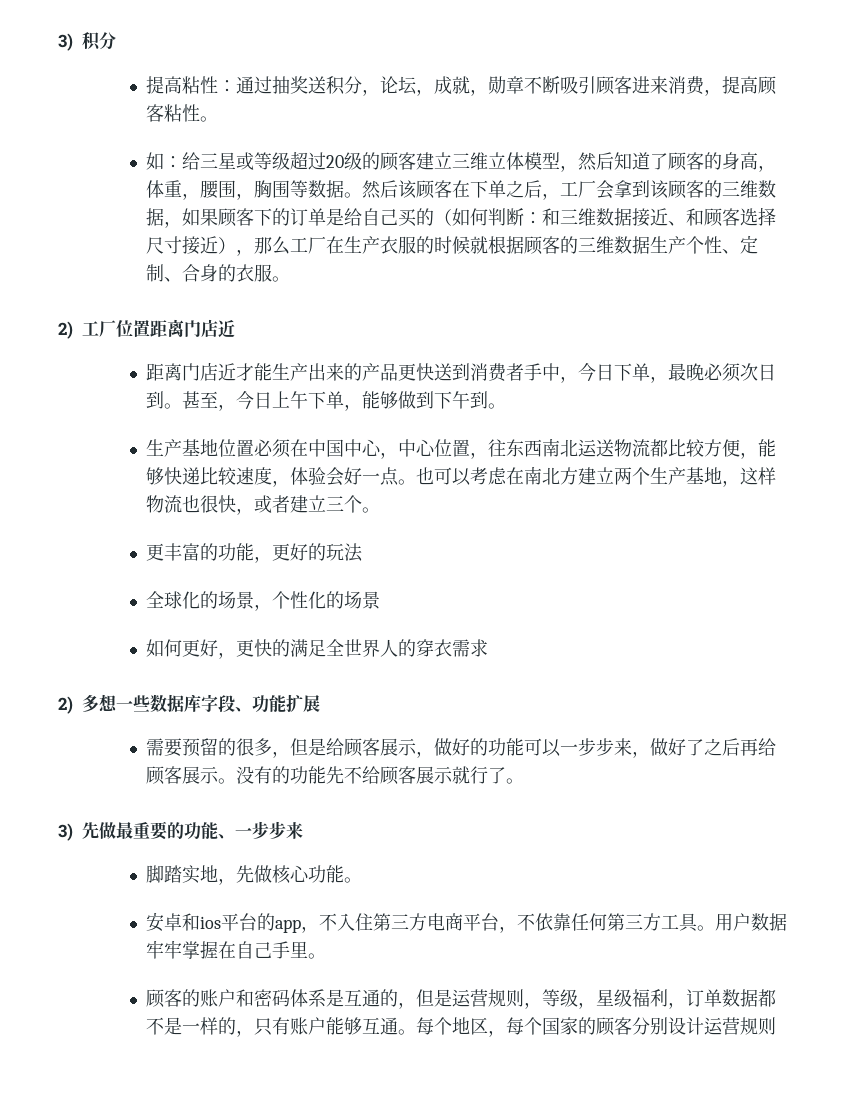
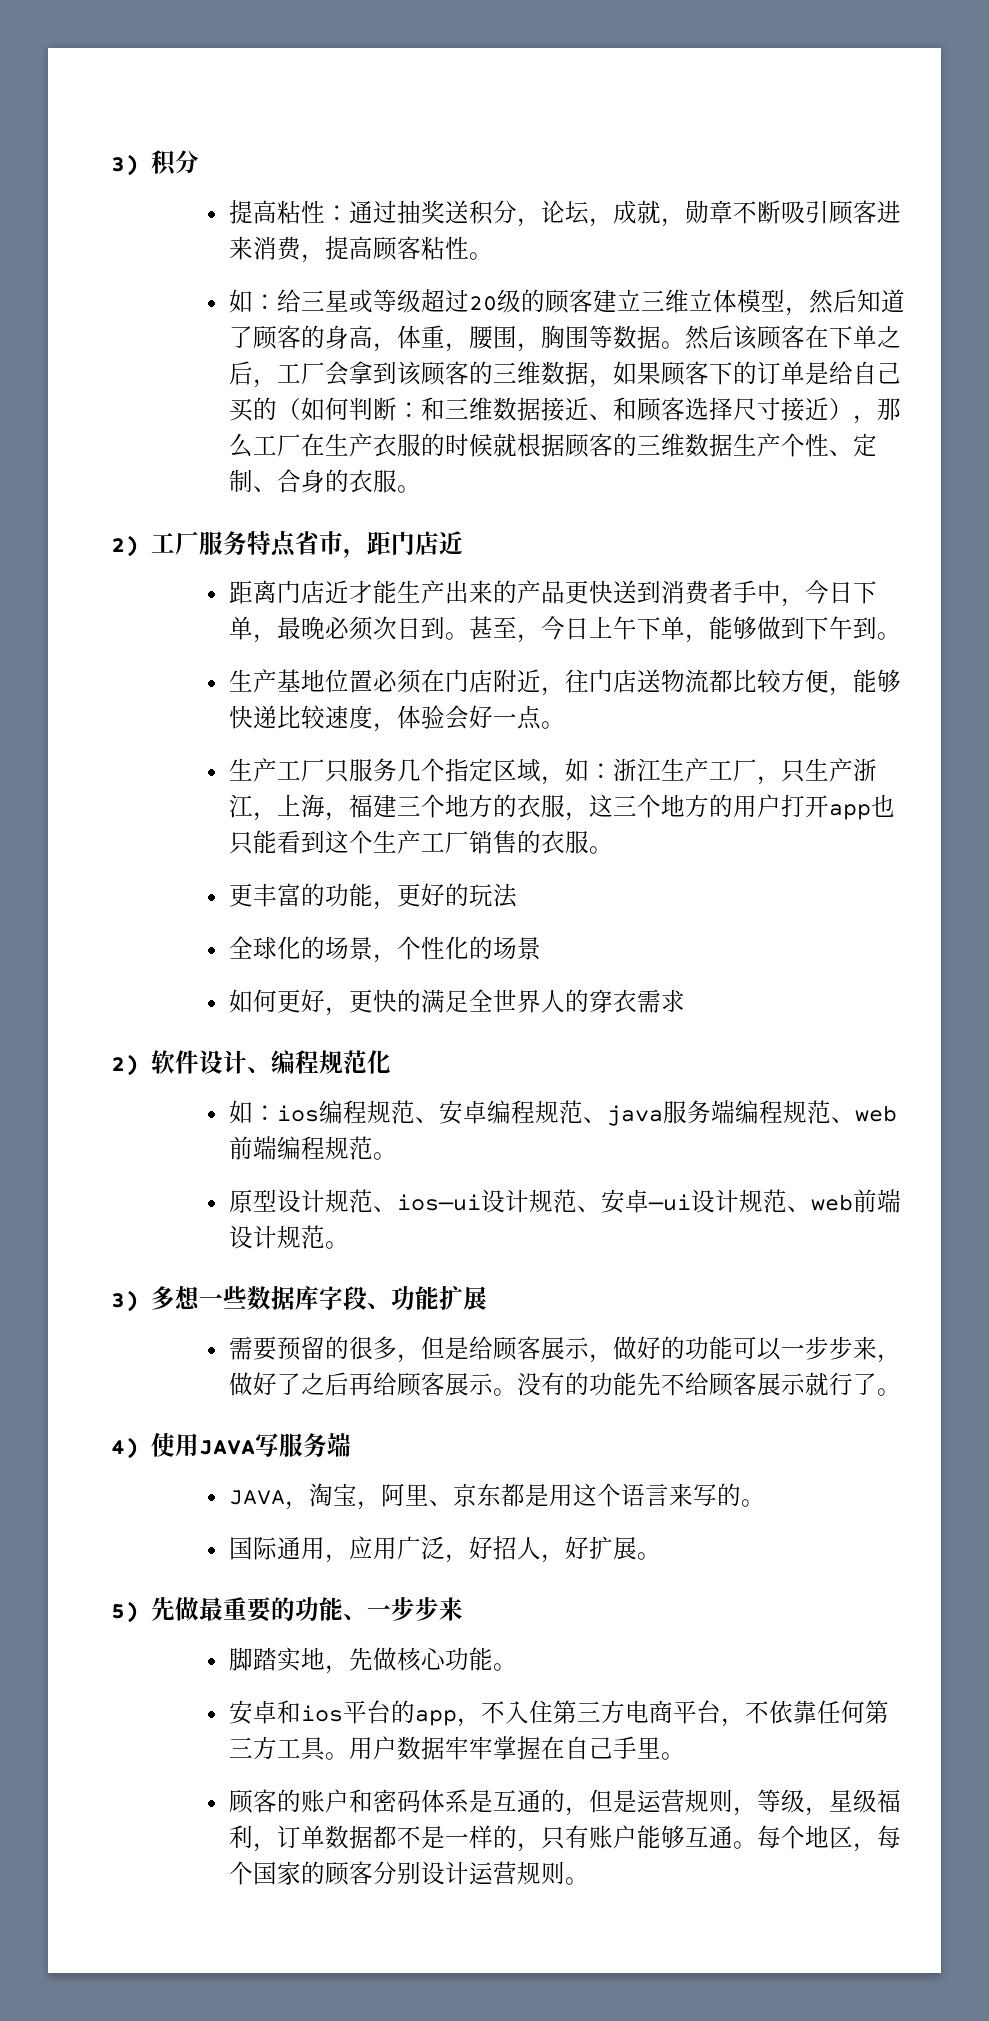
[116,319,184,337] 位置距离 -> [198,530,391,558] 服务特点省市，距
[308,438,598,459] 中国中心，中心位置，往东西南北运 -> [444,669,637,696] 门店附近，往门店
[416,466,777,487] [146,495,363,515] 也可以考虑在南北方建立两个生产基地，这样物流也很快，或者建立三个 -> [228,758,877,785] [228,794,895,821] [228,830,589,855] // 生产工厂只服务几个指定区域，如：浙江生产工厂，只生产浙江，上海，福建三个地方的衣服，这三个地方的用户打开app也只能看到这个生产工厂销售的衣服
(73, 705) none -> [150,1050,391,1074] [228,1100,897,1126] [228,1136,397,1160] [228,1189,901,1214] [228,1225,349,1249] [111,1290,139,1312] 软件设计、编程规范化 // 如：ios编程规范、安卓编程规范、java服务端编程规范、web前端编程规范。 // 原型设计规范、ios—ui设计规范、安卓—ui设计规范、web前端设计规范。 // 3)
[58,823,73,841] 3) -> [111,1433,351,1459] [228,1483,765,1510] [228,1536,661,1563] [111,1601,139,1623] 4)使用JAVA写服务端 // JAVA，淘宝，阿里、京东都是用这个语言来写的。 // 国际通用，应用广泛，好招人，好扩展。 // 5)
(777, 1026) none -> [564,1877,589,1885] 。

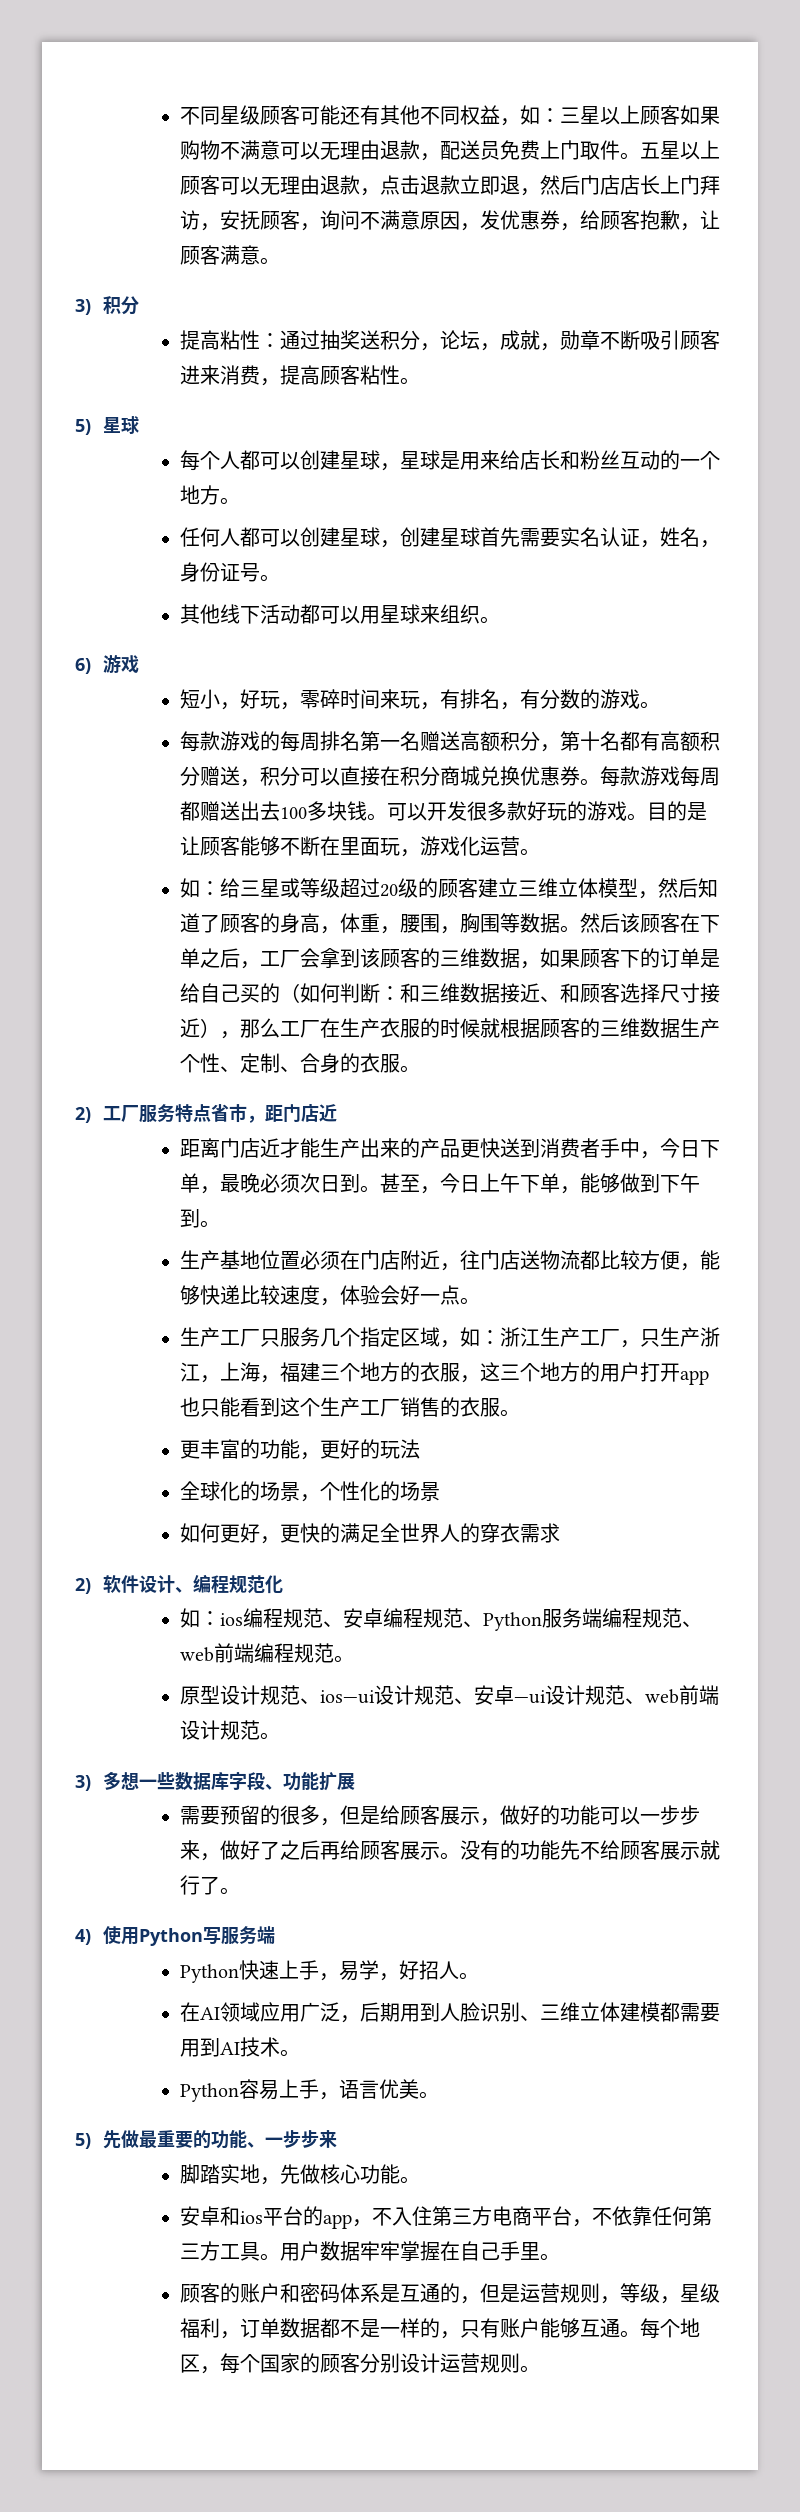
(111, 165) none -> [180,105,721,126] [180,140,721,161] [180,175,721,196] [180,210,721,231] [180,245,281,265] 不同星级顾客可能还有其他不同权益，如：三星以上顾客如果购物不满意可以无理由退款，配送员免费上门取件。五星以上顾客可以无理由退款，点击退款立即退，然后门店店长上门拜访，安抚顾客，询问不满意原因，发优惠券，给顾客抱歉，让顾客满意。 //
(493, 256) none -> [75,416,139,435] [180,450,721,471] [180,485,241,505] [180,527,721,548] [180,562,281,582] [180,604,501,624] [75,655,139,674] [180,689,661,710] [180,731,721,752] [180,766,721,787] [180,801,708,821] [180,836,541,857] // 5)星球 // 每个人都可以创建星球，星球是用来给店长和粉丝互动的一个地方。 // 任何人都可以创建星球，创建星球首先需要实名认证，姓名，身份证号。 // 其他线下活动都可以用星球来组织。 // 6)游戏 // 短小，好玩，零碎时间来玩，有排名，有分数的游戏。 // 每款游戏的每周排名第一名赠送高额积分，第十名都有高额积分赠送，积分可以直接在积分商城兑换优惠券。每款游戏每周都赠送出去100多块钱。可以开发很多款好玩的游戏。目的是让顾客能够不断在里面玩，游戏化运营。
[606,1105,663,1126] java -> [483,1612,543,1631] Python
[198,1440,255,1455] JAVA -> [138,1928,203,1946] Python
[228,1483,765,1510] [228,1536,637,1563] JAVA，淘宝，阿里、京东都是用这个语言来写的。 // 国际通用，应用广泛，好招人，好扩展 -> [180,1960,480,1983] [180,2002,721,2023] [180,2037,301,2057] [180,2079,420,2102] Python快速上手，易学，好招人。 // 在AI领域应用广泛，后期用到人脸识别、三维立体建模都需要用到AI技术。 // Python容易上手，语言优美

